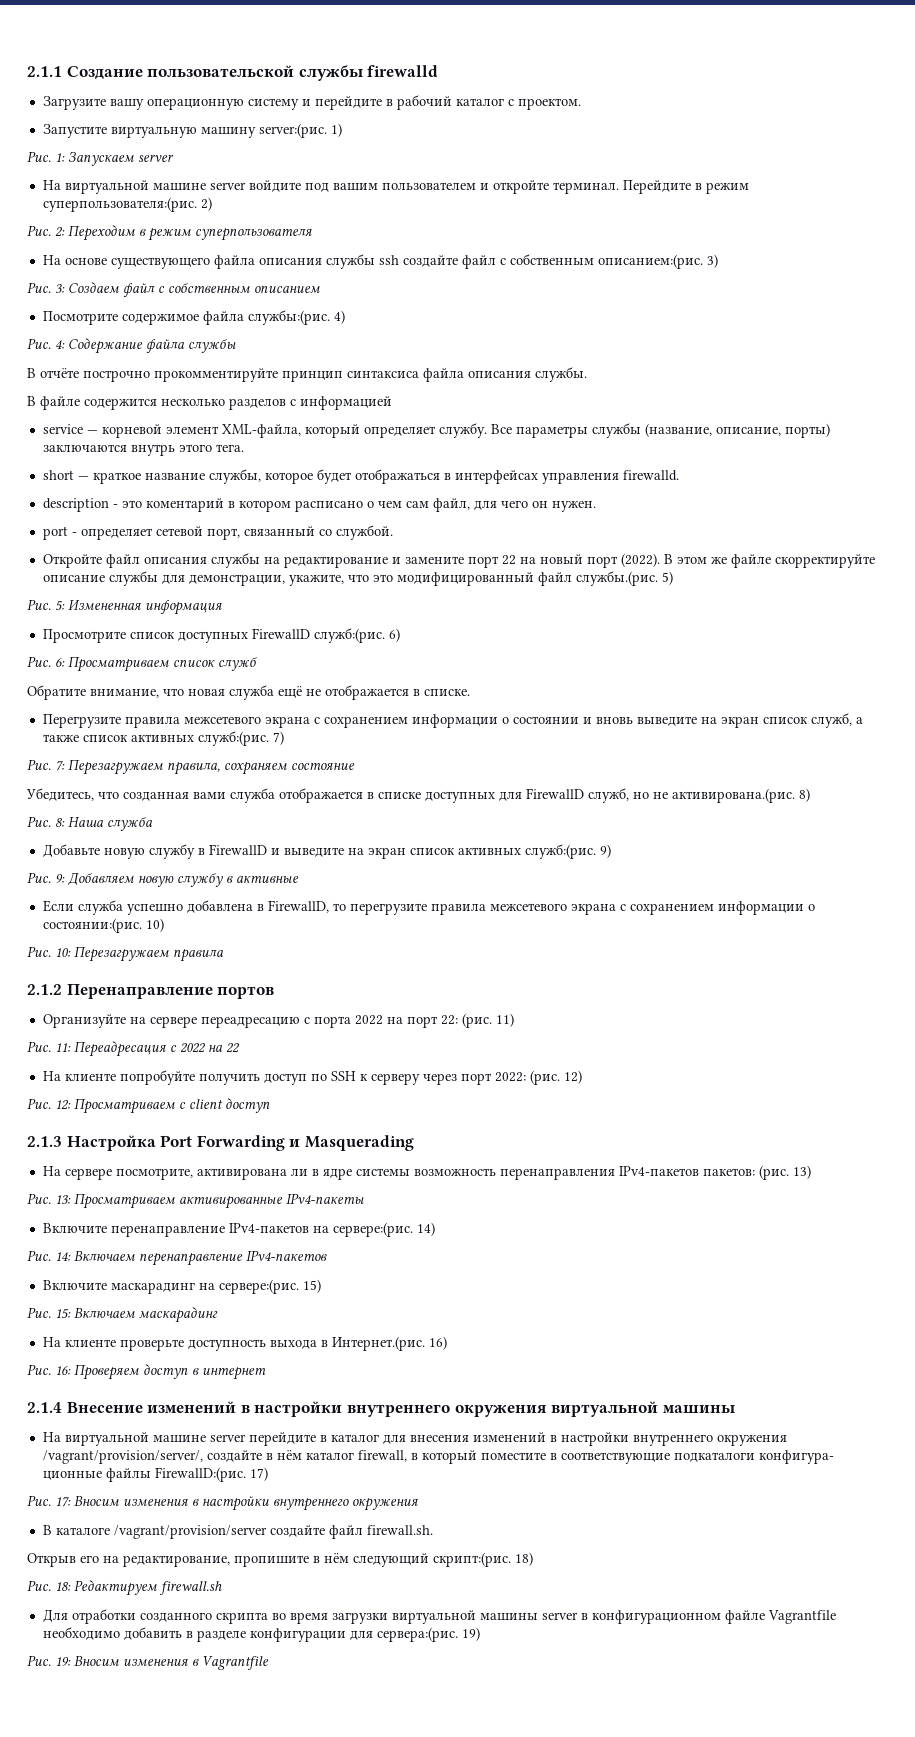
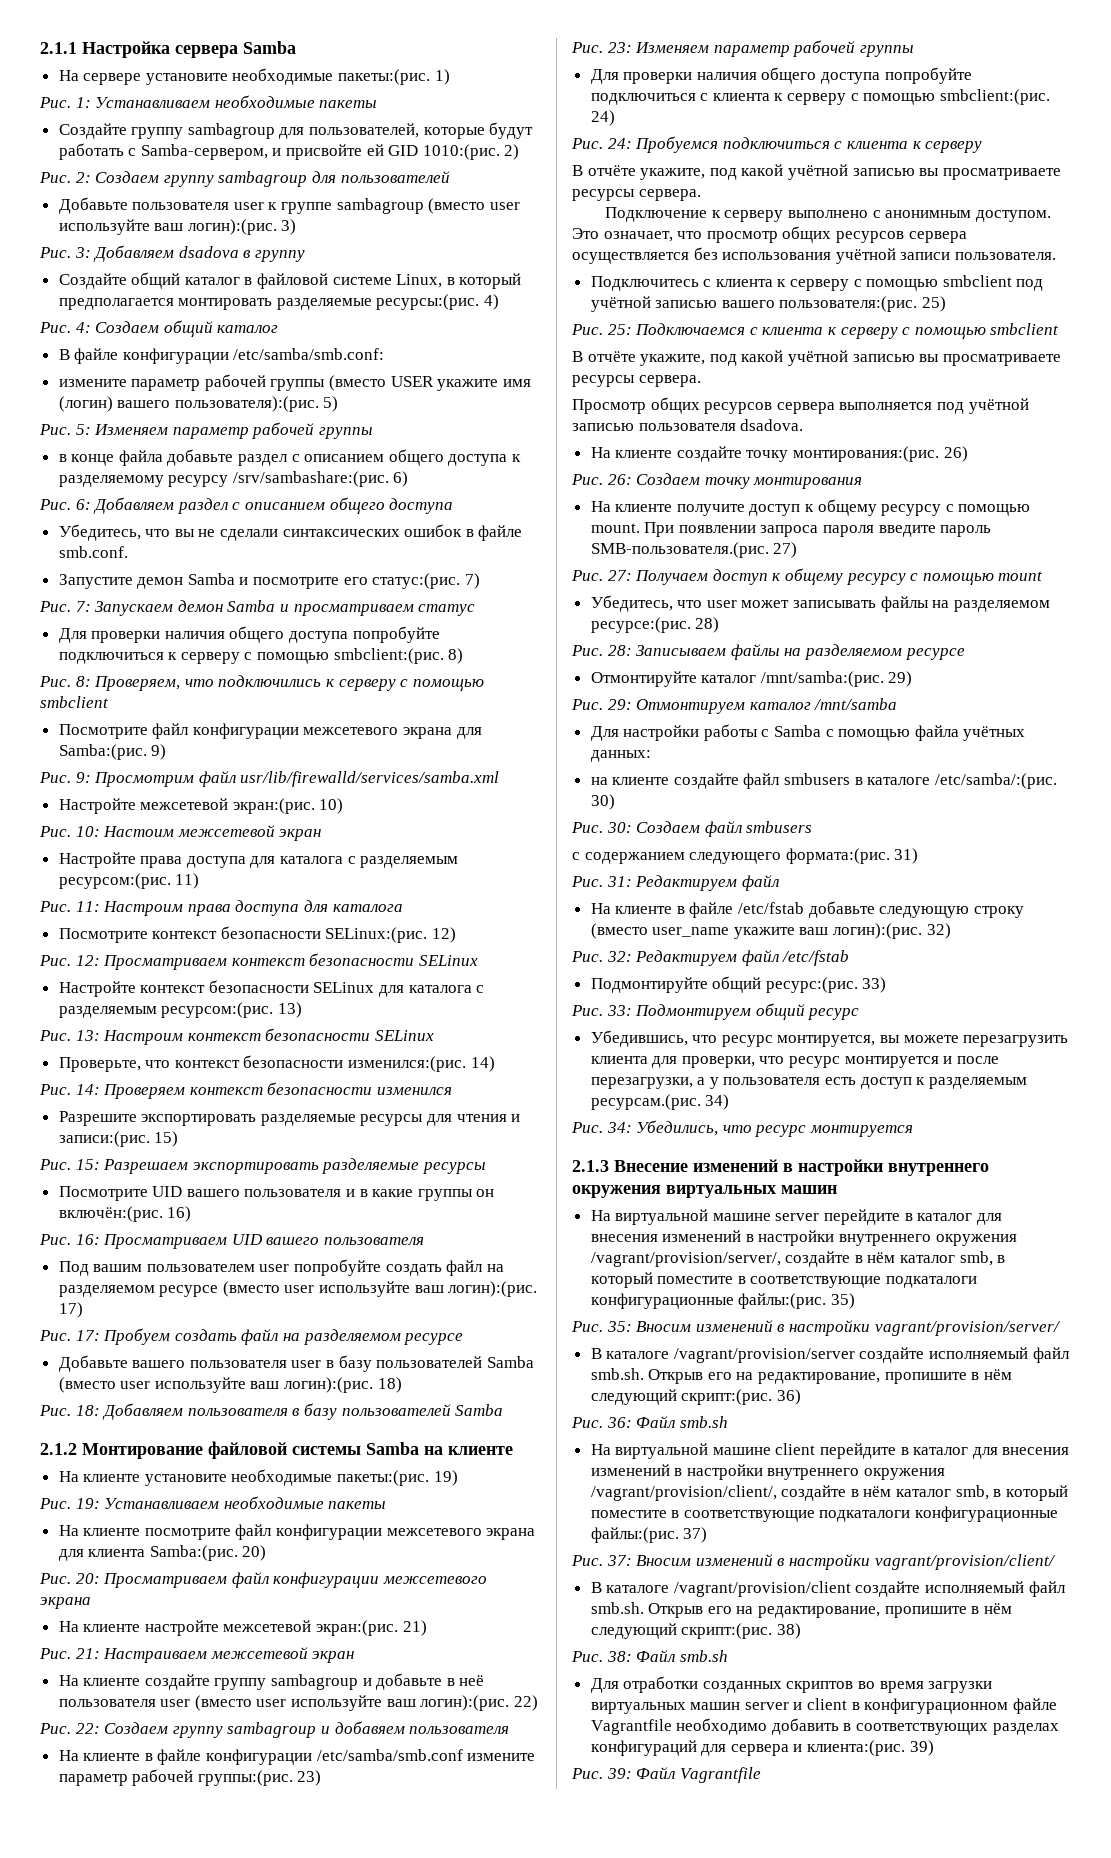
[66,65,439,81] [42,95,581,110] [42,123,342,138] [27,151,174,166] [42,180,749,194] [42,197,212,212] [27,225,313,241] [42,254,718,269] [27,282,320,297] [42,310,345,325] [27,338,236,354] [27,367,587,382] [27,396,392,410] [42,423,830,438] [42,444,244,456] [42,469,679,484] [42,498,596,512] [42,525,393,540] [42,553,875,568] [42,571,673,586] [27,599,223,615] [42,628,400,643] [27,656,258,672] [27,685,470,700] [42,713,863,728] [42,731,284,746] [27,759,355,775] [26,788,810,803] [27,816,153,831] [42,844,611,859] [27,872,299,887] [42,900,815,915] [42,918,164,933] [27,946,224,962] [27,984,275,999] [42,1013,514,1028] [27,1041,240,1057] [42,1070,582,1085] [27,1098,270,1114] [27,1135,414,1151] [42,1165,811,1180] [27,1193,364,1209] [42,1222,435,1237] [27,1250,327,1266] [42,1279,321,1294] [27,1307,218,1323] [42,1336,447,1351] [27,1364,266,1380] [27,1402,62,1413] Создание пользовательской службы firewalld // Загрузите вашу операционную систему и перейдите в рабочий каталог с проектом. // Запустите виртуальную машину server:(рис. 1) // Рис. 1: Запускаем server // На виртуальной машине server войдите под вашим пользователем и откройте терминал. Перейдите в режим суперпользователя:(рис. 2) // Рис. 2: Переходим в режим суперпользователя // На основе существующего файла описания службы ssh создайте файл с собственным описанием:(рис. 3) // Рис. 3: Создаем файл с собственным описанием // Посмотрите содержимое файла службы:(рис. 4) // Рис. 4: Содержание файла службы // В отчёте построчно прокомментируйте принцип синтаксиса файла описания службы. // В файле содержится несколько разделов с информацией // service — корневой элемент XML-файла, который определяет службу. Все параметры службы (название, описание, порты) заключаются внутрь этого тега. // short — краткое название службы, которое будет отображаться в интерфейсах управления firewalld. // description - это коментарий в котором расписано о чем сам файл, для чего он нужен. // port - определяет сетевой порт, связанный со службой. // Откройте файл описания службы на редактирование и замените порт 22 на новый порт (2022). В этом же файле скорректируйте описание службы для демонстрации, укажите, что это модифицированный файл службы.(рис. 5) // Рис. 5: Измененная информация // Просмотрите список доступных FirewallD служб:(рис. 6) // Рис. 6: Просматриваем список служб // Обратите внимание, что новая служба ещё не отображается в списке. // Перегрузите правила межсетевого экрана с сохранением информации о состоянии и вновь выведите на экран список служб, а также список активных служб:(рис. 7) // Рис. 7: Перезагружаем правила, сохраняем состояние // Убедитесь, что созданная вами служба отображается в списке доступных для FirewallD служб, но не активирована.(рис. 8) // Рис. 8: Наша служба // Добавьте новую службу в FirewallD и выведите на экран список активных служб:(рис. 9) // Рис. 9: Добавляем новую службу в активные // Если служба успешно добавлена в FirewallD, то перегрузите правила межсетевого экрана с сохранением информации о состоянии:(рис. 10) // Рис. 10: Перезагружаем правила // 2.1.2 Перенаправление портов // Организуйте на сервере переадресацию с порта 2022 на порт 22: (рис. 11) // Рис. 11: Переадресация с 2022 на 22 // На клиенте попробуйте получить доступ по SSH к серверу через порт 2022: (рис. 12) // Рис. 12: Просматриваем с client доступ // 2.1.3 Настройка Port Forwarding и Masquerading // На сервере посмотрите, активирована ли в ядре системы возможность перенаправления IPv4-пакетов пакетов: (рис. 13) // Рис. 13: Просматриваем активированные IPv4-пакеты // Включите перенаправление IPv4-пакетов на сервере:(рис. 14) // Рис. 14: Включаем перенаправление IPv4-пакетов // Включите маскарадинг на сервере:(рис. 15) // Рис. 15: Включаем маскарадинг // На клиенте проверьте доступность выхода в Интернет.(рис. 16) // Рис. 16: Проверяем доступ в интернет // 2.1.4 -> [82,41,296,58] [58,68,450,85] [39,95,378,108] [58,122,534,139] [58,143,520,160] [39,171,450,187] [58,197,520,214] [58,219,297,235] [39,245,305,262] [58,272,522,289] [58,294,500,310] [39,320,279,337] [58,348,385,364] [58,374,531,391] [58,396,339,412] [39,422,373,439] [58,449,522,466] [58,471,409,487] [39,497,454,514] [58,524,523,541] [58,546,128,558] [58,573,480,589] [39,600,476,616] [58,626,440,643] [58,648,464,664] [39,675,484,691] [40,696,109,708] [58,723,482,739] [58,744,167,760] [39,771,500,787] [58,798,344,814] [39,825,322,841] [58,852,459,868] [58,873,200,889] [39,900,403,916] [58,926,457,943] [39,953,478,970] [58,980,485,997] [58,1002,302,1018] [39,1028,434,1045] [58,1055,495,1072] [39,1082,452,1099] [58,1111,521,1126] [58,1131,179,1147] [39,1158,486,1174] [58,1186,495,1201] [58,1206,192,1222] [39,1234,424,1249] [58,1259,504,1276] [58,1281,538,1297] [58,1302,83,1318] [39,1328,464,1345] [58,1355,534,1372] [58,1377,402,1393] [39,1403,504,1420] [40,1441,513,1459] [58,1469,458,1486] [39,1496,387,1509] [58,1524,536,1540] [58,1545,267,1561] [39,1572,487,1588] [40,1597,91,1609] [58,1620,427,1636] [39,1647,355,1663] [58,1673,485,1690] [58,1695,538,1711] [39,1721,510,1738] [58,1749,536,1765] [58,1769,322,1786] [571,40,914,57] [590,67,972,84] [590,89,1050,105] [590,110,615,126] [571,136,983,153] [572,164,1061,180] [572,189,701,201] [605,207,1051,222] [572,226,967,243] [572,247,1056,264] [590,275,1044,291] [590,296,947,312] [571,323,1060,339] [572,350,1061,366] [572,375,701,387] [572,397,1029,414] [572,419,804,431] [590,446,968,462] [571,473,863,489] [590,499,1031,516] [590,522,992,537] [590,542,798,558] [571,568,1044,585] [590,595,1050,612] [590,617,720,633] [571,644,965,660] [590,671,913,687] [571,698,898,714] [590,724,1026,741] [590,750,651,762] [590,773,1057,789] [590,794,615,810] [571,821,813,837] [572,848,919,864] [571,875,779,891] [590,901,1024,918] [590,923,951,939] [571,950,850,966] [590,976,887,993] [571,1003,860,1020] [590,1030,1069,1047] [590,1056,999,1068] [590,1077,1027,1089] [590,1094,730,1110] [571,1120,913,1137] [572,1160,609,1172] Настройка сервера Samba // На сервере установите необходимые пакеты:(рис. 1) // Рис. 1: Устанавливаем необходимые пакеты // Создайте группу sambagroup для пользователей, которые будут работать с Samba-сервером, и присвойте ей GID 1010:(рис. 2) // Рис. 2: Создаем группу sambagroup для пользователей // Добавьте пользователя user к группе sambagroup (вместо user используйте ваш логин):(рис. 3) // Рис. 3: Добавляем dsadova в группу // Создайте общий каталог в файловой системе Linux, в который предполагается монтировать разделяемые ресурсы:(рис. 4) // Рис. 4: Создаем общий каталог // В файле конфигурации /etc/samba/smb.conf: // измените параметр рабочей группы (вместо USER укажите имя (логин) вашего пользователя):(рис. 5) // Рис. 5: Изменяем параметр рабочей группы // в конце файла добавьте раздел с описанием общего доступа к разделяемому ресурсу /srv/sambashare:(рис. 6) // Рис. 6: Добавляем раздел с описанием общего доступа // Убедитесь, что вы не сделали синтаксических ошибок в файле smb.conf. // Запустите демон Samba и посмотрите его статус:(рис. 7) // Рис. 7: Запускаем демон Samba и просматриваем статус // Для проверки наличия общего доступа попробуйте подключиться к серверу с помощью smbclient:(рис. 8) // Рис. 8: Проверяем, что подключились к серверу с помощью smbclient // Посмотрите файл конфигурации межсетевого экрана для Samba:(рис. 9) // Рис. 9: Просмотрим файл usr/lib/firewalld/services/samba.xml // Настройте межсетевой экран:(рис. 10) // Рис. 10: Настоим межсетевой экран // Настройте права доступа для каталога с разделяемым ресурсом:(рис. 11) // Рис. 11: Настроим права доступа для каталога // Посмотрите контекст безопасности SELinux:(рис. 12) // Рис. 12: Просматриваем контекст безопасности SELinux // Настройте контекст безопасности SELinux для каталога с разделяемым ресурсом:(рис. 13) // Рис. 13: Настроим контекст безопасности SELinux // Проверьте, что контекст безопасности изменился:(рис. 14) // Рис. 14: Проверяем контекст безопасности изменился // Разрешите экспортировать разделяемые ресурсы для чтения и записи:(рис. 15) // Рис. 15: Разрешаем экспортировать разделяемые ресурсы // Посмотрите UID вашего пользователя и в какие группы он включён:(рис. 16) // Рис. 16: Просматриваем UID вашего пользователя // Под вашим пользователем user попробуйте создать файл на разделяемом ресурсе (вместо user используйте ваш логин):(рис. 17) // Рис. 17: Пробуем создать файл на разделяемом ресурсе // Добавьте вашего пользователя user в базу пользователей Samba (вместо user используйте ваш логин):(рис. 18) // Рис. 18: Добавляем пользователя в базу пользователей Samba // 2.1.2 Монтирование файловой системы Samba на клиенте // На клиенте установите необходимые пакеты:(рис. 19) // Рис. 19: Устанавливаем необходимые пакеты // На клиенте посмотрите файл конфигурации межсетевого экрана для клиента Samba:(рис. 20) // Рис. 20: Просматриваем файл конфигурации межсетевого экрана // На клиенте настройте межсетевой экран:(рис. 21) // Рис. 21: Настраиваем межсетевой экран // На клиенте создайте группу sambagroup и добавьте в неё пользователя user (вместо user используйте ваш логин):(рис. 22) // Рис. 22: Создаем группу sambagroup и добавяем пользователя // На клиенте в файле конфигурации /etc/samba/smb.conf измените параметр рабочей группы:(рис. 23) // Рис. 23: Изменяем параметр рабочей группы // Для проверки наличия общего доступа попробуйте подключиться с клиента к серверу с помощью smbclient:(рис. 24) // Рис. 24: Пробуемся подключиться с клиента к серверу // В отчёте укажите, под какой учётной записью вы просматриваете ресурсы сервера. // Подключение к серверу выполнено с анонимным доступом. Это означает, что просмотр общих ресурсов сервера осуществляется без использования учётной записи пользователя. // Подключитесь с клиента к серверу с помощью smbclient под учётной записью вашего пользователя:(рис. 25) // Рис. 25: Подключаемся с клиента к серверу с помощью smbclient // В отчёте укажите, под какой учётной записью вы просматриваете ресурсы сервера. // Просмотр общих ресурсов сервера выполняется под учётной записью пользователя dsadova. // На клиенте создайте точку монтирования:(рис. 26) // Рис. 26: Создаем точку монтирования // На клиенте получите доступ к общему ресурсу с помощью mount. При появлении запроса пароля введите пароль SMB-пользователя.(рис. 27) // Рис. 27: Получаем доступ к общему ресурсу с помощью mount // Убедитесь, что user может записывать файлы на разделяемом ресурсе:(рис. 28) // Рис. 28: Записываем файлы на разделяемом ресурсе // Отмонтируйте каталог /mnt/samba:(рис. 29) // Рис. 29: Отмонтируем каталог /mnt/samba // Для настройки работы с Samba с помощью файла учётных данных: // на клиенте создайте файл smbusers в каталоге /etc/samba/:(рис. 30) // Рис. 30: Создаем файл smbusers // с содержанием следующего формата:(рис. 31) // Рис. 31: Редактируем файл // На клиенте в файле /etc/fstab добавьте следующую строку (вместо user_name укажите ваш логин):(рис. 32) // Рис. 32: Редактируем файл /etc/fstab // Подмонтируйте общий ресурс:(рис. 33) // Рис. 33: Подмонтируем общий ресурс // Убедившись, что ресурс монтируется, вы можете перезагрузить клиента для проверки, что ресурс монтируется и после перезагрузки, а у пользователя есть доступ к разделяемым ресурсам.(рис. 34) // Рис. 34: Убедились, что ресурс монтируется // 2.1.3
[551,1401,735,1417] виртуальной машины -> [666,1185,837,1198] виртуальных машин
[357,1450,834,1464] [42,1467,268,1482] [27,1495,419,1511] firewall, в который поместите в соответствующие подкаталоги конфигура- ционные файлы FirewallD:(рис. 17) // Рис. 17: Вносим изменения в настройки внутреннего окружения -> [959,1251,1006,1266] [590,1272,978,1288] [590,1293,855,1309] [571,1320,1061,1336] smb, в который поместите в соответствующие подкаталоги конфигурационные файлы:(рис. 35) // Рис. 35: Вносим изменений в настройки vagrant/provision/server/
[328,1525,433,1539] [27,1552,533,1567] [27,1580,222,1596] файл firewall.sh. // Открыв его на редактирование, пропишите в нём следующий скрипт:(рис. 18) // Рис. 18: Редактируем firewall.sh -> [929,1347,1070,1363] [590,1368,1012,1384] [590,1389,801,1405] [571,1416,728,1428] [590,1443,1070,1459] [590,1464,946,1480] [590,1485,1068,1501] [590,1506,1059,1522] [590,1527,708,1543] [571,1554,1056,1570] [590,1581,1066,1597] [590,1602,1012,1618] [590,1623,801,1639] [571,1650,728,1662] исполняемый файл smb.sh. Открыв его на редактирование, пропишите в нём следующий скрипт:(рис. 36) // Рис. 36: Файл smb.sh // На виртуальной машине client перейдите в каталог для внесения изменений в настройки внутреннего окружения /vagrant/provision/client/, создайте в нём каталог smb, в который поместите в соответствующие подкаталоги конфигурационные файлы:(рис. 37) // Рис. 37: Вносим изменений в настройки vagrant/provision/client/ // В каталоге /vagrant/provision/client создайте исполняемый файл smb.sh. Открыв его на редактирование, пропишите в нём следующий скрипт:(рис. 38) // Рис. 38: Файл smb.sh
[139,1612,268,1624] созданного скрипта -> [702,1681,854,1693] созданных скриптов
[391,1610,578,1624] виртуальной машины server -> [590,1698,848,1714] виртуальных машин server и client
[196,1627,480,1642] [27,1655,199,1666] разделе конфигурации для сервера:(рис. 19) // Рис. 19: Вносим изменения в -> [856,1723,1059,1735] [590,1740,934,1756] [571,1767,676,1779] соответствующих разделах конфигураций для сервера и клиента:(рис. 39) // Рис. 39: Файл

